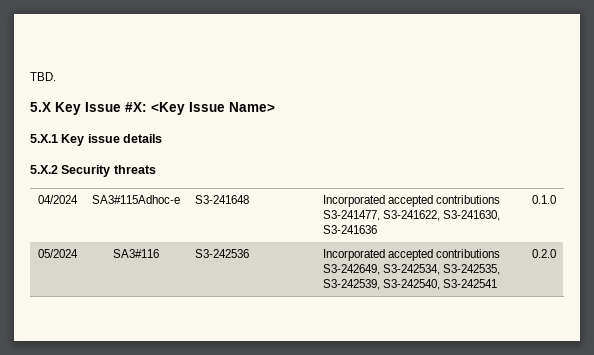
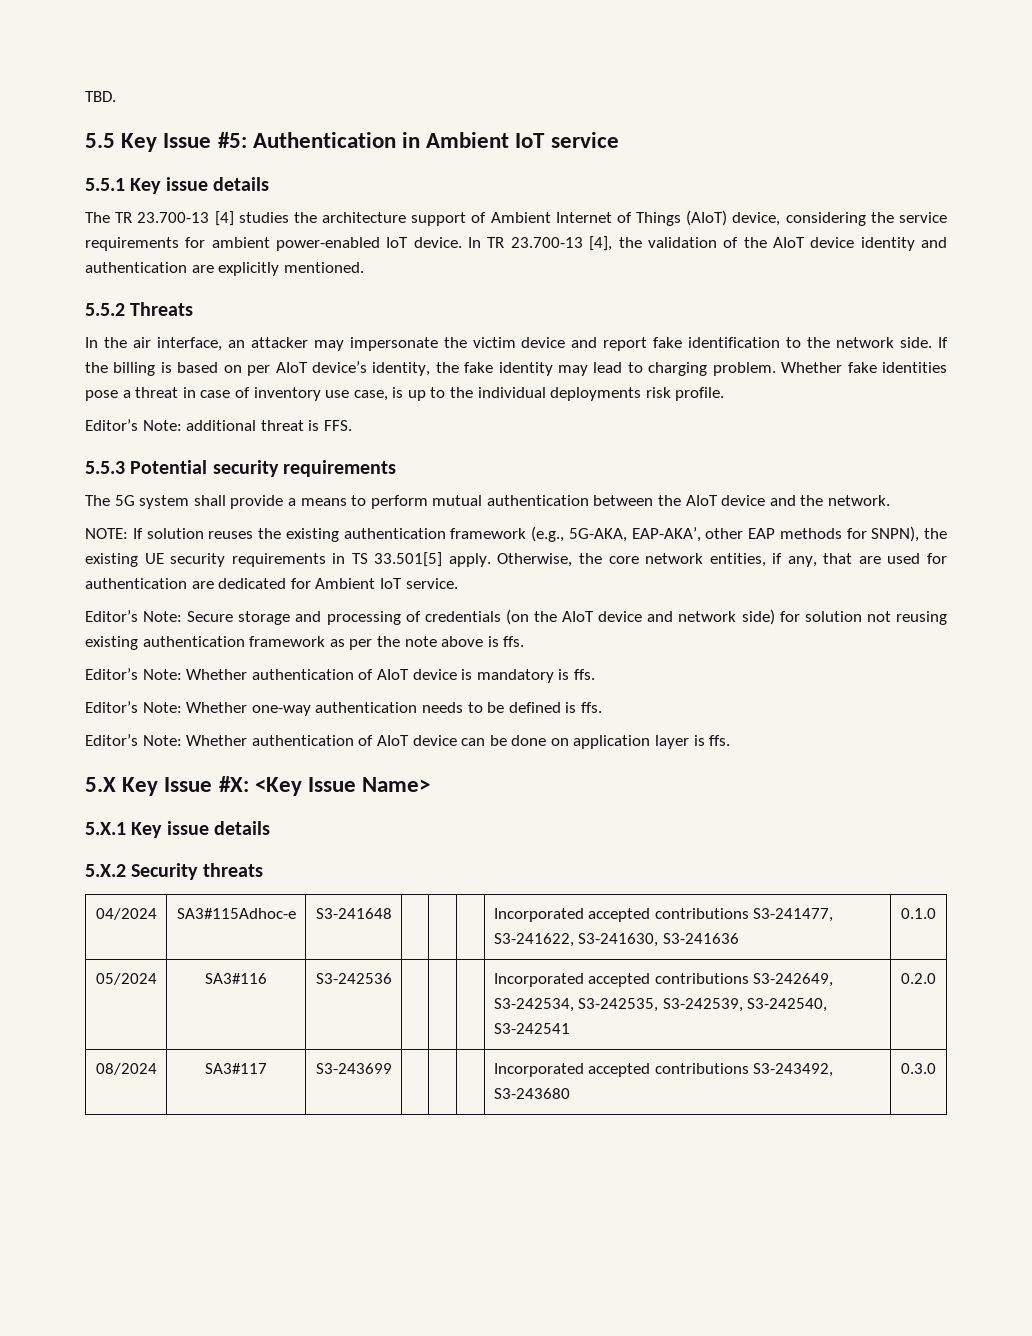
(56, 76) none -> [85,132,619,152] [85,177,269,194] [85,210,947,226] [85,236,948,251] [85,262,364,276] [85,302,194,316] [85,337,948,351] [85,361,948,376] [85,387,725,401] [85,419,352,431] [85,460,396,477] [85,495,891,509] [85,526,947,542] [85,552,947,567] [85,578,458,589] [85,609,947,625] [85,636,525,650] [85,668,595,683] [85,701,602,716] [85,734,731,749] // 5.5 Key Issue #5: Authentication in Ambient IoT service // 5.5.1 Key issue details // The TR 23.700-13 [4] studies the architecture support of Ambient Internet of Things (AIoT) device, considering the service requirements for ambient power-enabled IoT device. In TR 23.700-13 [4], the validation of the AIoT device identity and authentication are explicitly mentioned. // 5.5.2 Threats // In the air interface, an attacker may impersonate the victim device and report fake identification to the network side. If the billing is based on per AIoT device’s identity, the fake identity may lead to charging problem. Whether fake identities pose a threat in case of inventory use case, is up to the individual deployments risk profile. // Editor’s Note: additional threat is FFS. // 5.5.3 Potential security requirements // The 5G system shall provide a means to perform mutual authentication between the AIoT device and the network. // NOTE: If solution reuses the existing authentication framework (e.g., 5G-AKA, EAP-AKA’, other EAP methods for SNPN), the existing UE security requirements in TS 33.501[5] apply. Otherwise, the core network entities, if any, that are used for authentication are dedicated for Ambient IoT service. // Editor’s Note: Secure storage and processing of credentials (on the AIoT device and network side) for solution not reusing existing authentication framework as per the note above is ffs. // Editor’s Note: Whether authentication of AIoT device is mandatory is ffs. // Editor’s Note: Whether one-way authentication needs to be defined is ffs. // Editor’s Note: Whether authentication of AIoT device can be done on application layer is ffs.
(556, 253) none -> [95,1063,157,1075] [205,1063,267,1074] [315,1063,392,1074] [493,1063,834,1077] [493,1088,570,1099] [901,1063,936,1074] // 08/2024 | SA3#117 | S3-243699 | | | | Incorporated accepted contributions S3-243492, S3-243680 | 0.3.0

